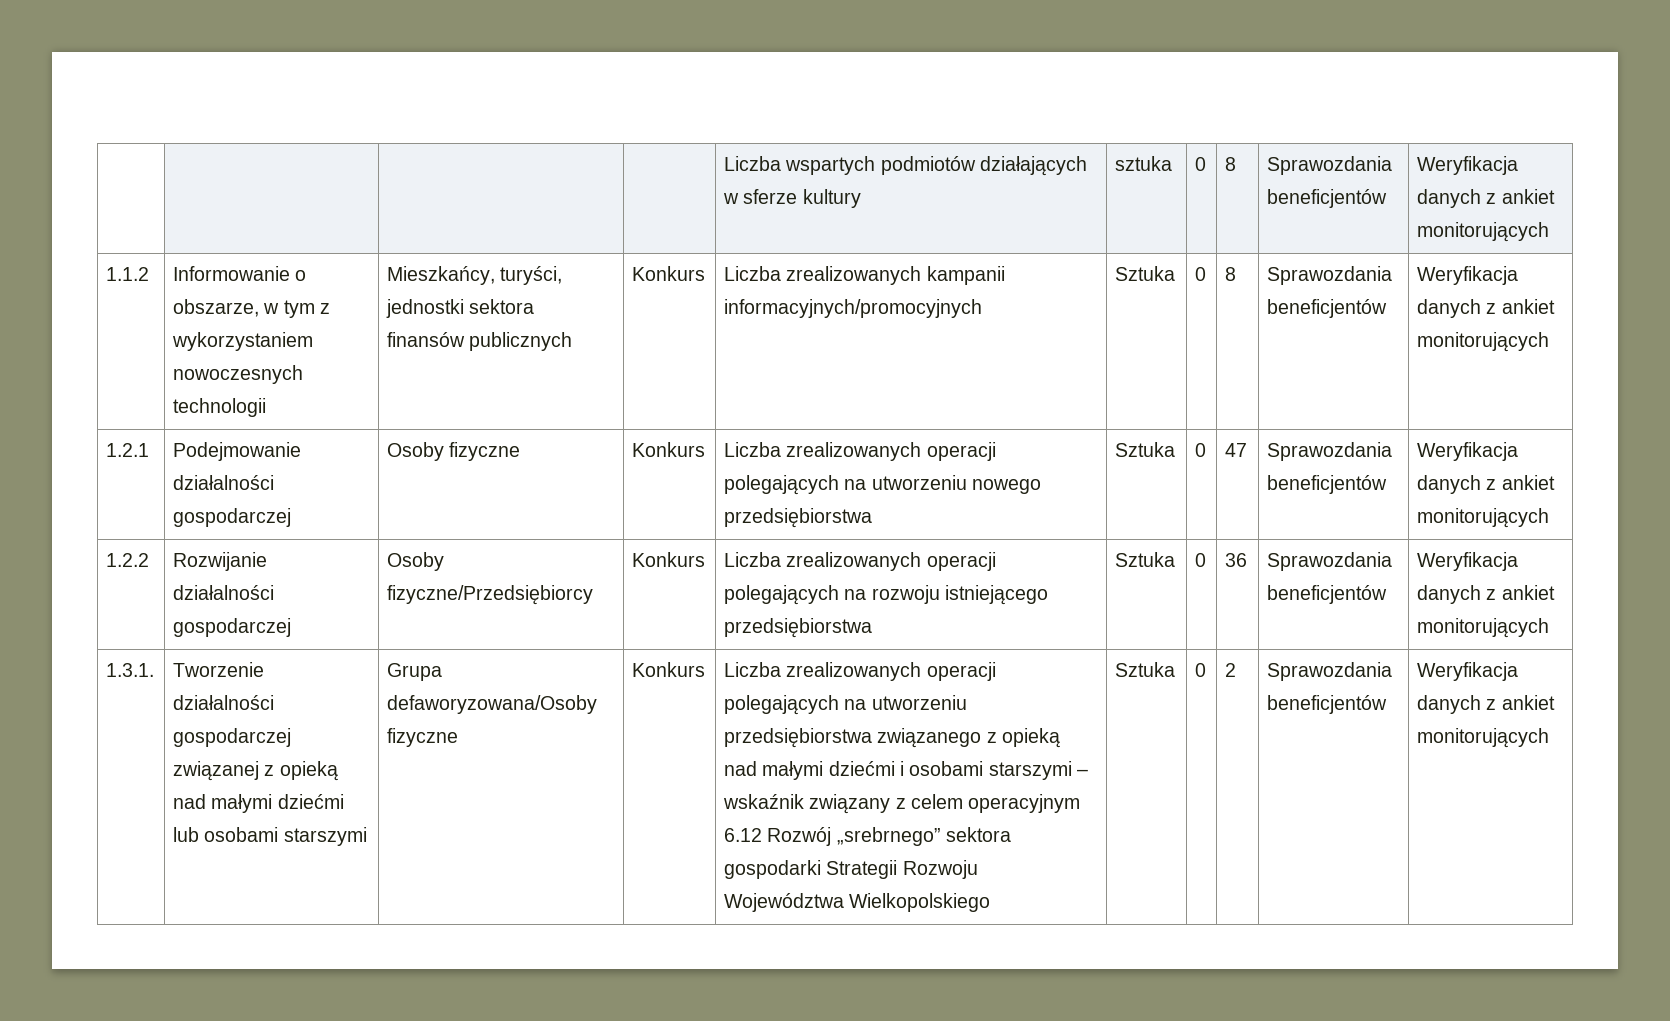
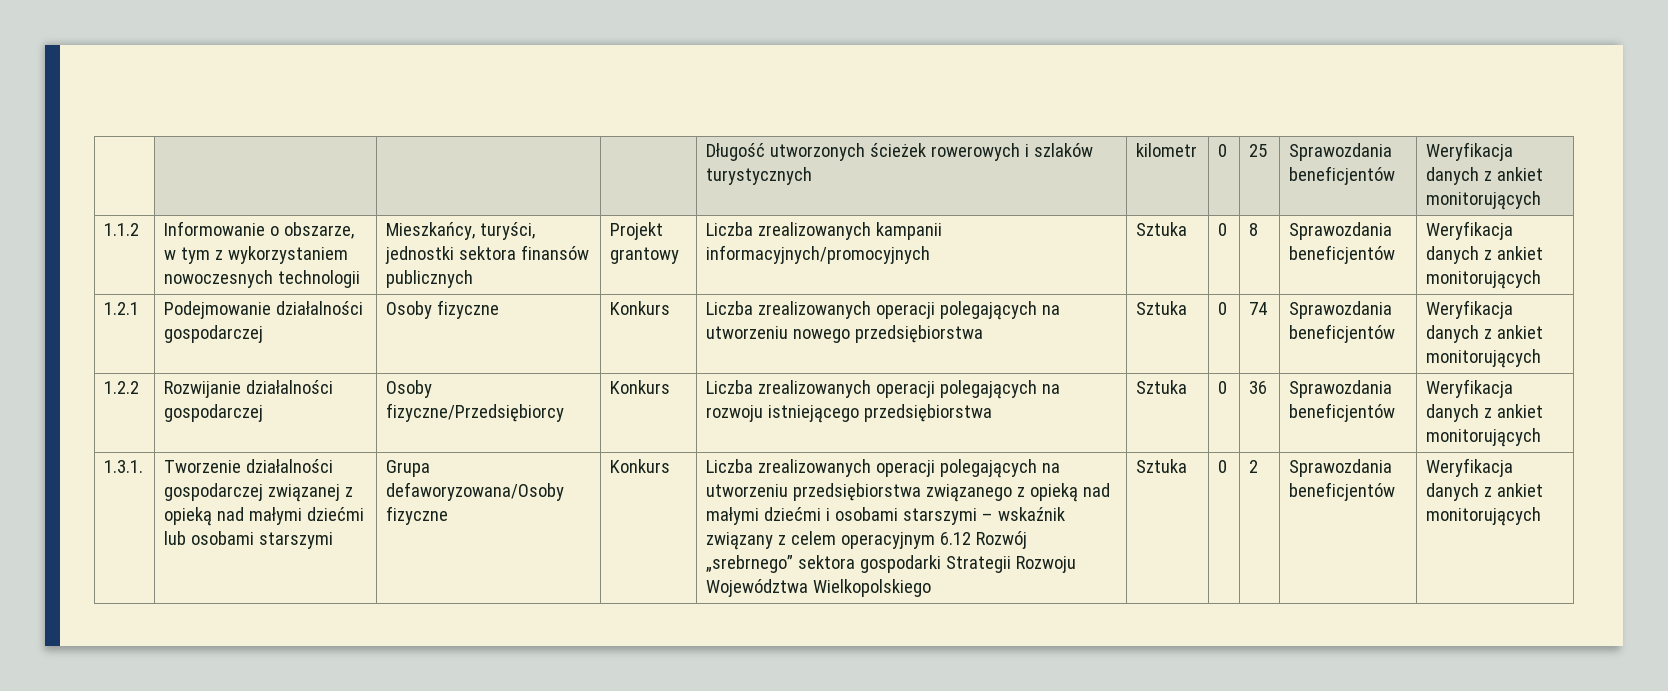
[724,156,1088,176] [723,189,861,208] [1115,156,1173,171] [1195,157,1207,171] [1225,157,1237,171] | | | | Liczba wspartych podmiotów działających w sferze kultury | sztuka | 0 | 8 -> [706,143,1094,161] [706,167,813,185] [1136,143,1198,157] [1218,144,1228,157] [1249,144,1268,157] | | | | Długość utworzonych ścieżek rowerowych i szlaków turystycznych | kilometr | 0 | 25
[632,266,706,281] Konkurs -> [610,222,664,240] [610,247,680,264] Projekt grantowy
[1225,443,1248,457] 47 -> [1249,302,1268,315] 74

